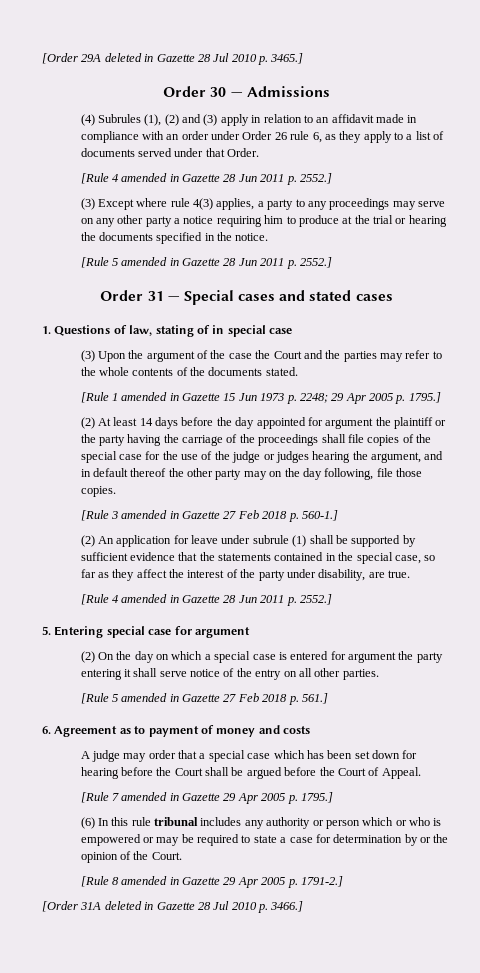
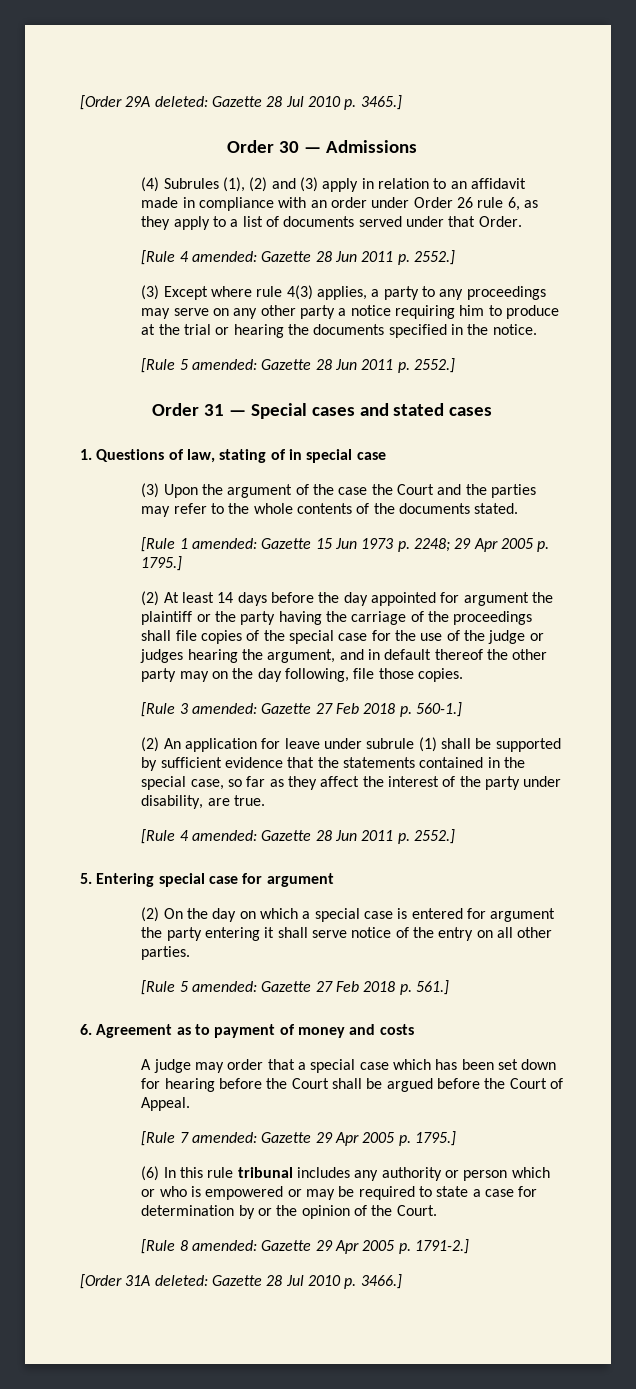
[104,53,154,62] deleted in -> [154,96,208,107] deleted:
[121,173,179,182] amended in -> [192,251,258,262] amended:
[121,257,179,266] amended in -> [192,359,258,370] amended:
[121,392,179,401] amended in -> [192,538,258,549] amended:
[121,510,179,519] amended in -> [192,703,258,714] amended:
[121,594,179,603] amended in -> [192,830,258,841] amended:
[121,693,179,702] amended in -> [192,981,258,992] amended:
[121,792,179,801] amended in -> [192,1132,258,1143] amended:
[121,876,179,885] amended in -> [192,1240,258,1251] amended:
[104,901,154,910] deleted in -> [154,1275,208,1286] deleted:

